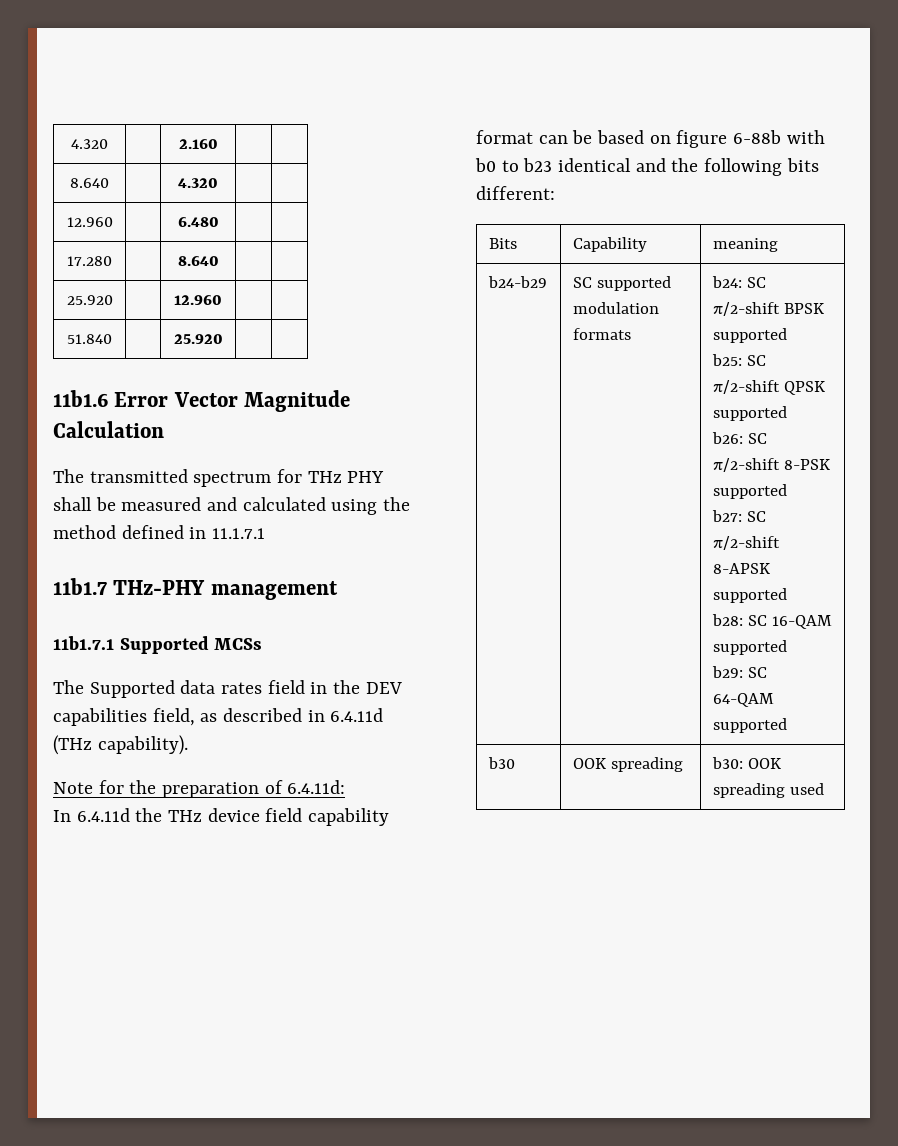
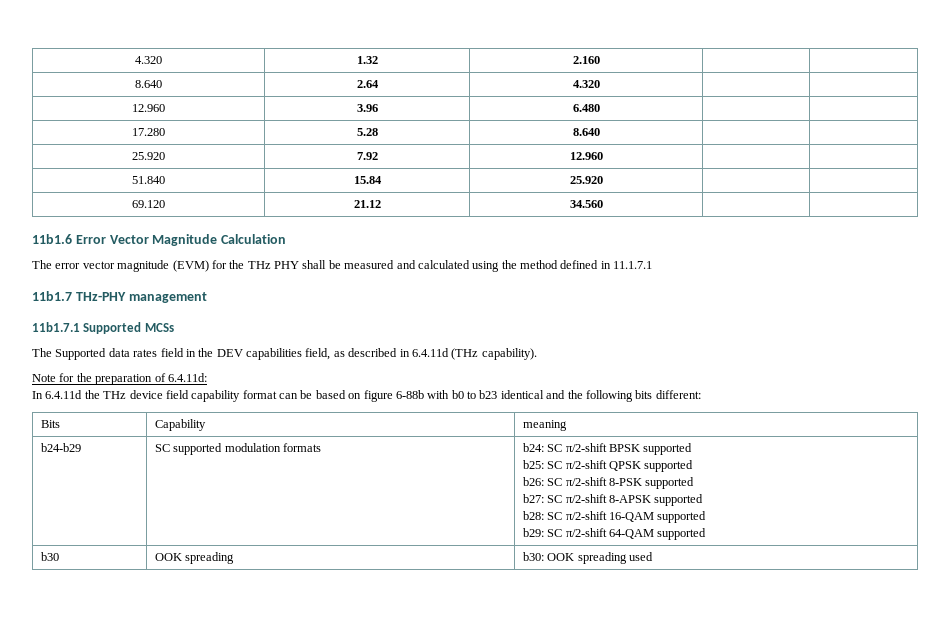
[71,139,108,149] 4.320 | -> [135,56,162,64] [356,56,378,64] 4.320 | 1.32
(109, 183) none -> [356,80,379,88] 2.64
(113, 222) none -> [356,104,378,112] 3.96
(112, 261) none -> [356,128,378,136] 5.28
(113, 300) none -> [356,152,378,160] 7.92
[173,334,223,344] | 25.920 | | -> [353,176,382,184] [569,176,603,184] [132,200,165,208] [353,200,381,208] [569,200,603,208] 15.84 | 25.920 | | // 69.120 | 21.12 | 34.560 | |
[89,469,303,487] transmitted spectrum for -> [55,260,245,272] error vector magnitude (EVM) for the
(767, 620) none -> [565,511,607,520] π/2-shift
(767, 672) none -> [565,528,607,537] π/2-shift

